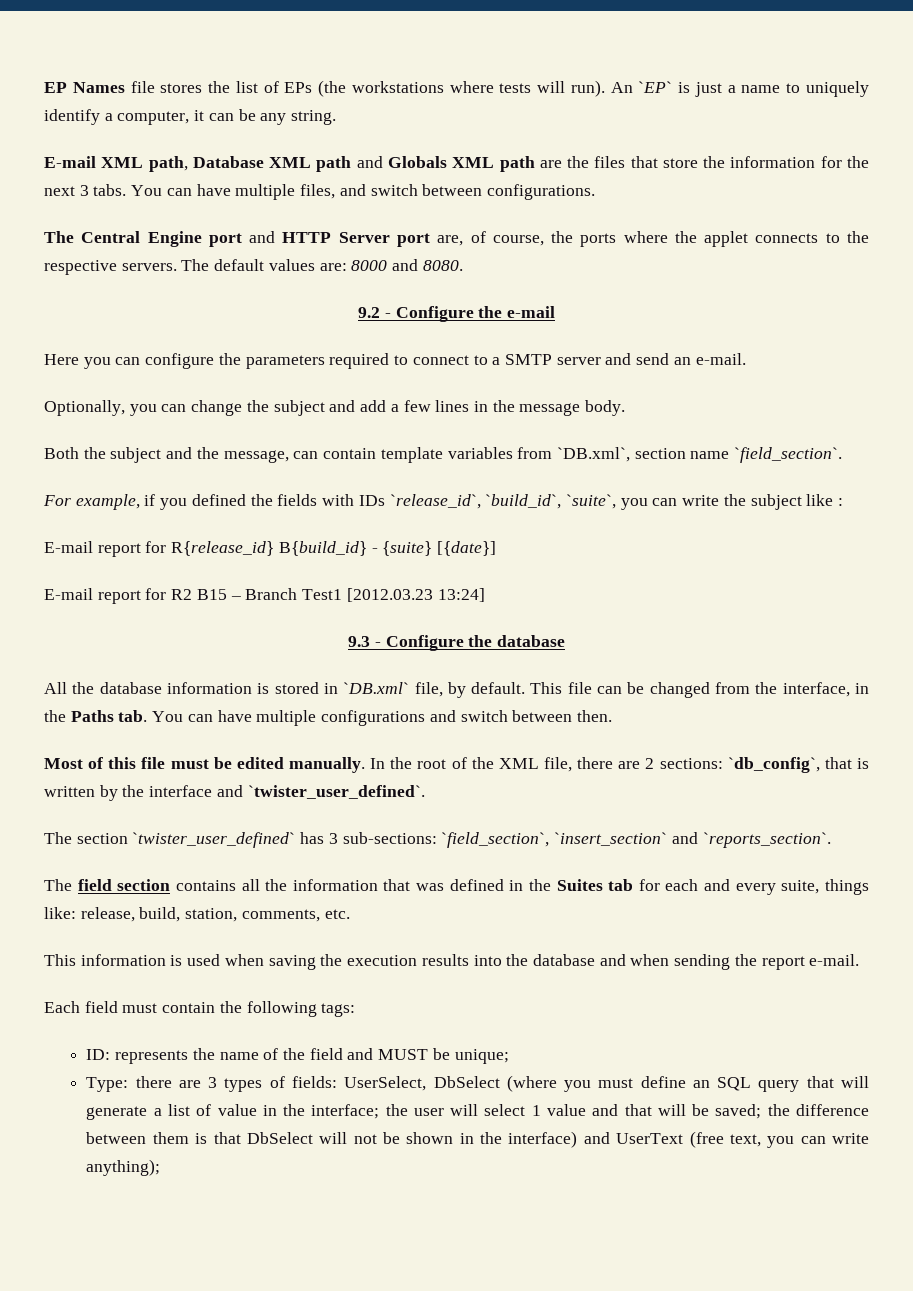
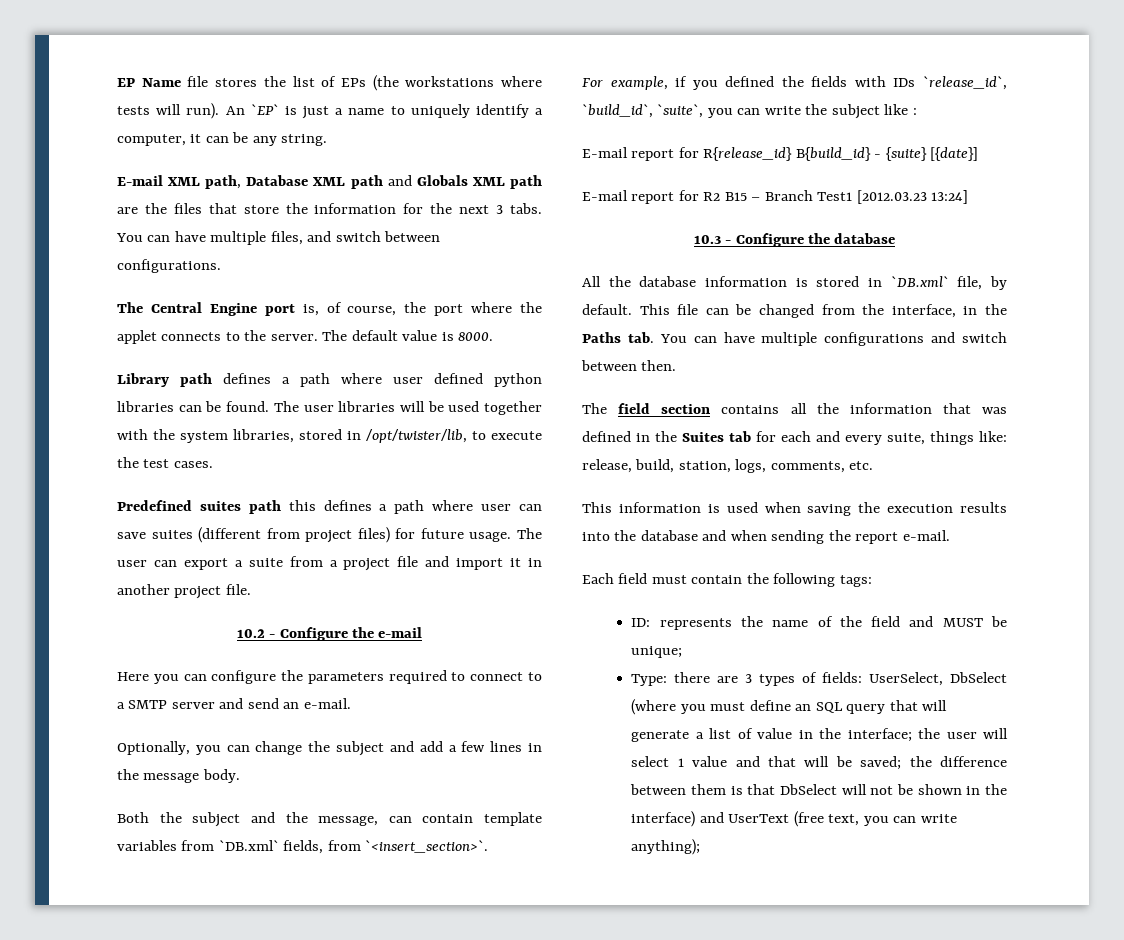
[72,82,125,93] Names -> [141,78,181,87] Name
[249,231,464,247] and HTTP Server port are, -> [302,304,319,316] is,
[580,233,617,247] ports -> [434,304,464,316] port
[44,259,463,275] [358,307,381,318] respective servers. The default values are: 8000 and 8080. // 9.2 -> [270,330,494,341] [117,373,542,387] [117,401,542,415] [117,429,542,443] [117,457,213,468] [117,500,543,514] [117,527,542,543] [117,556,542,571] [117,584,251,599] [236,629,265,638] server. The default value is 8000. // Library path defines a path where user defined python libraries can be found. The user libraries will be used together with the system libraries, stored in /opt/twister/lib, to execute the test cases. // Predefined suites path this defines a path where user can save suites (different from project files) for future usage. The user can export a suite from a project file and import it in another project file. // 10.2
[556,447,843,463] `DB.xml`, section name `field_section`. -> [218,840,489,854] `DB.xml` fields, from `<insert_section>`.
[348,636,371,647] 9.3 -> [693,235,721,244] 10.3
[44,757,869,773] [44,785,425,801] [44,832,831,848] // Most of this file must be edited manually. In the root of the XML file, there are 2 sections: `db_config`, that is written by the interface and `twister_user_defined`. // The section `twister_user_defined` has 3 sub-sections: `field_section`, `insert_section` and `reports_section`. -> (677, 365) none
(238, 915) none -> [735,459,767,473] logs,

